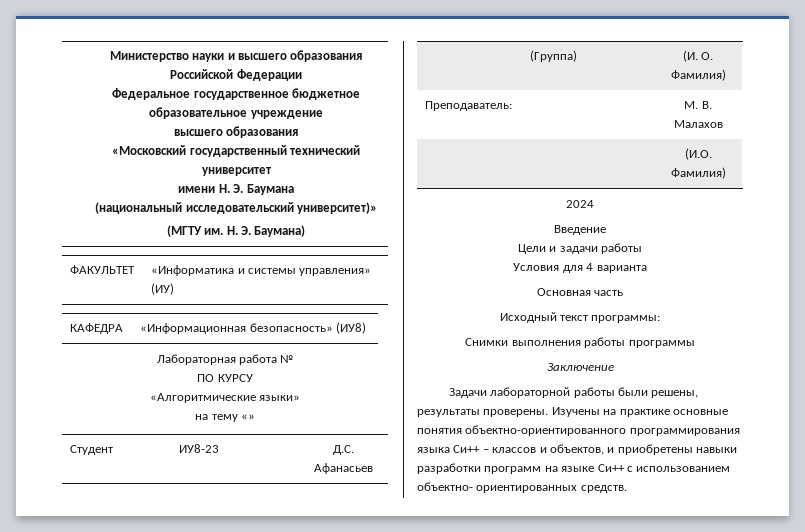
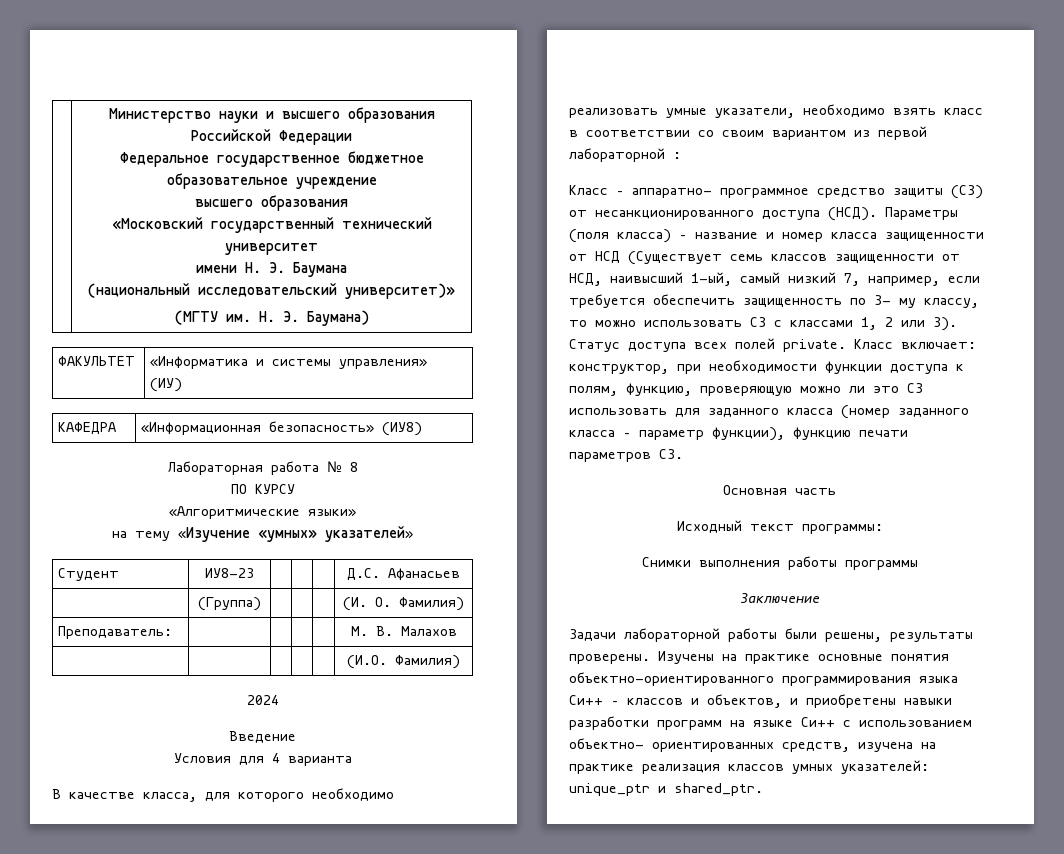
(294, 359) none -> [349,462,358,472] 8
[240,414,255,420] «» -> [178,526,413,542] «Изучение «умных» указателей»
[517,243,643,254] // Цели и задачи работы -> (296, 737) none
(647, 269) none -> [52,788,394,802] [569,104,983,118] [569,126,927,140] [569,148,681,162] [569,185,983,199] [569,207,958,221] [569,229,984,243] [569,251,960,265] [569,272,980,286] [569,294,979,308] [569,317,957,331] [569,338,976,352] [569,360,964,374] [569,383,923,396] [569,405,969,419] [569,427,908,441] [569,449,683,462] // В качестве класса, для которого необходимо реализовать умные указатели, необходимо взять класс в соответствии со своим вариантом из первой лабораторной : // Класс – аппаратно- программное средство защиты (СЗ) от несанкционированного доступа (НСД). Параметры (поля класса) – название и номер класса защищенности от НСД (Существует семь классов защищенности от НСД, наивысший 1-ый, самый низкий 7, например, если требуется обеспечить защищенность по 3- му классу, то можно использовать СЗ с классами 1, 2 или 3). Статус доступа всех полей private. Класс включает: конструктор, при необходимости функции доступа к полям, функцию, проверяющую можно ли это СЗ использовать для заданного класса (номер заданного класса – параметр функции), функцию печати параметров СЗ.
[580,485,627,493] средств. -> [782,742,936,752] [569,760,929,774] [569,783,763,796] средств, изучена на практике реализация классов умных указателей: unique_ptr и shared_ptr.

